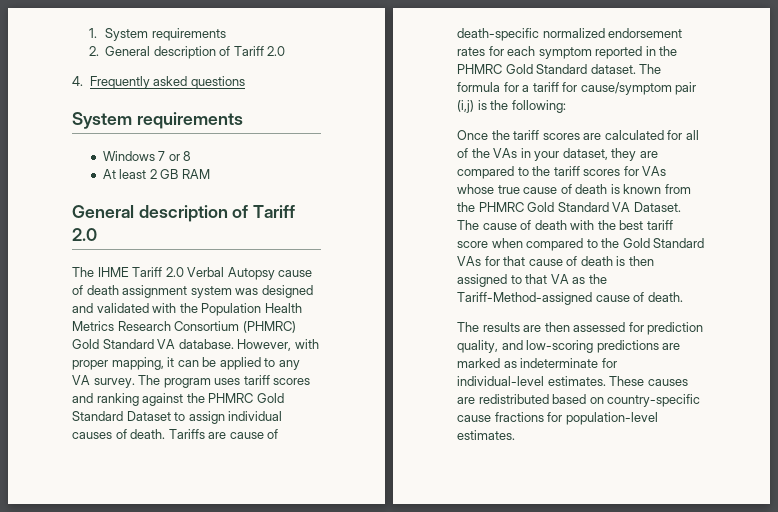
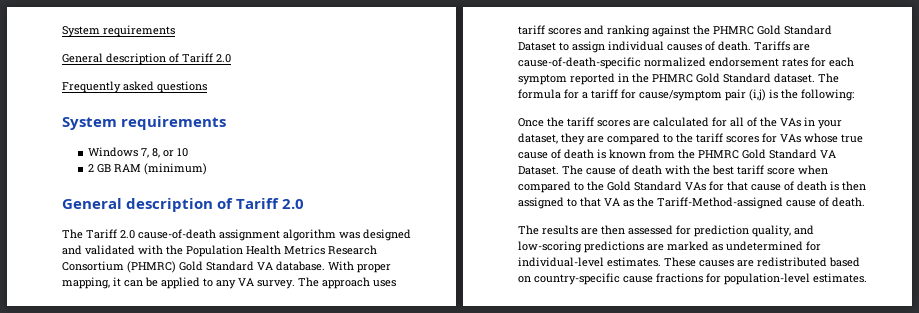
[88,28,226,41] [88,46,286,59] [72,76,83,86] 1. System requirements // 2. General description of Tariff 2.0 // 4. -> [62,25,175,37] [62,53,231,65] System requirements // General description of Tariff 2.0 //
[158,151,192,161] [102,169,147,179] 7 or 8 // At least -> [140,148,188,158] 7, 8, or 10 //
(210, 174) none -> [143,163,207,175] (minimum)
[97,267,313,280] [72,285,232,298] IHME Tariff 2.0 Verbal Autopsy cause of death assignment system -> [86,229,336,241] Tariff 2.0 cause-of-death assignment algorithm
[237,339,319,351] However, with -> [328,261,354,271] With
[163,378,211,388] program -> [322,277,370,289] approach
[229,429,279,439] [457,28,539,41] cause of death-specific -> [518,57,641,69] cause-of-death-specific
[520,358,599,368] indeterminate -> [726,241,803,251] undetermined

